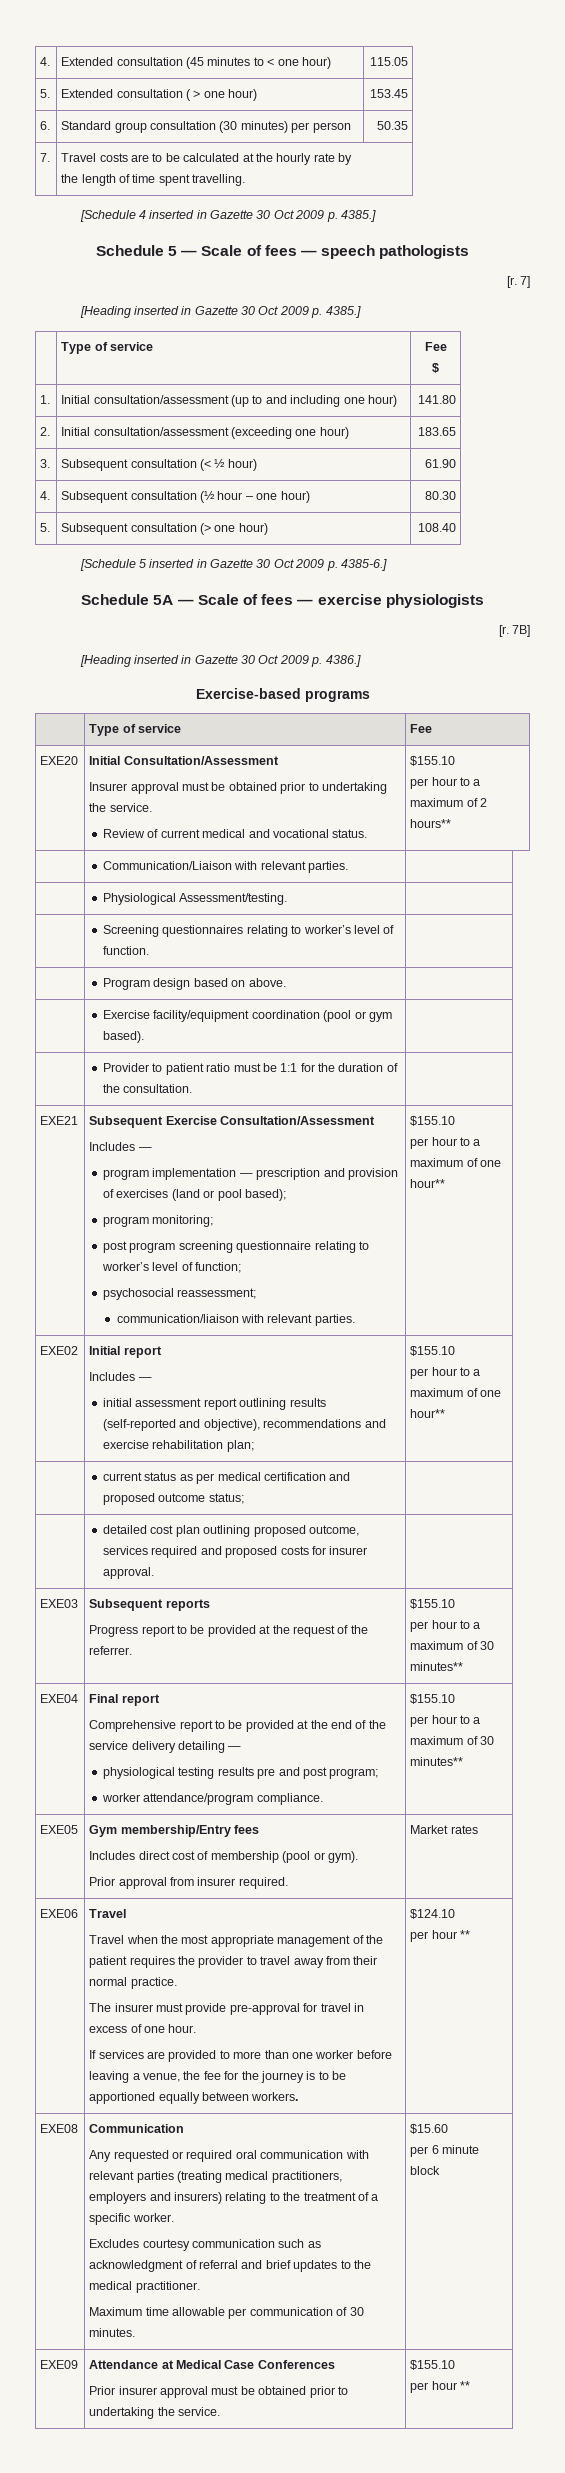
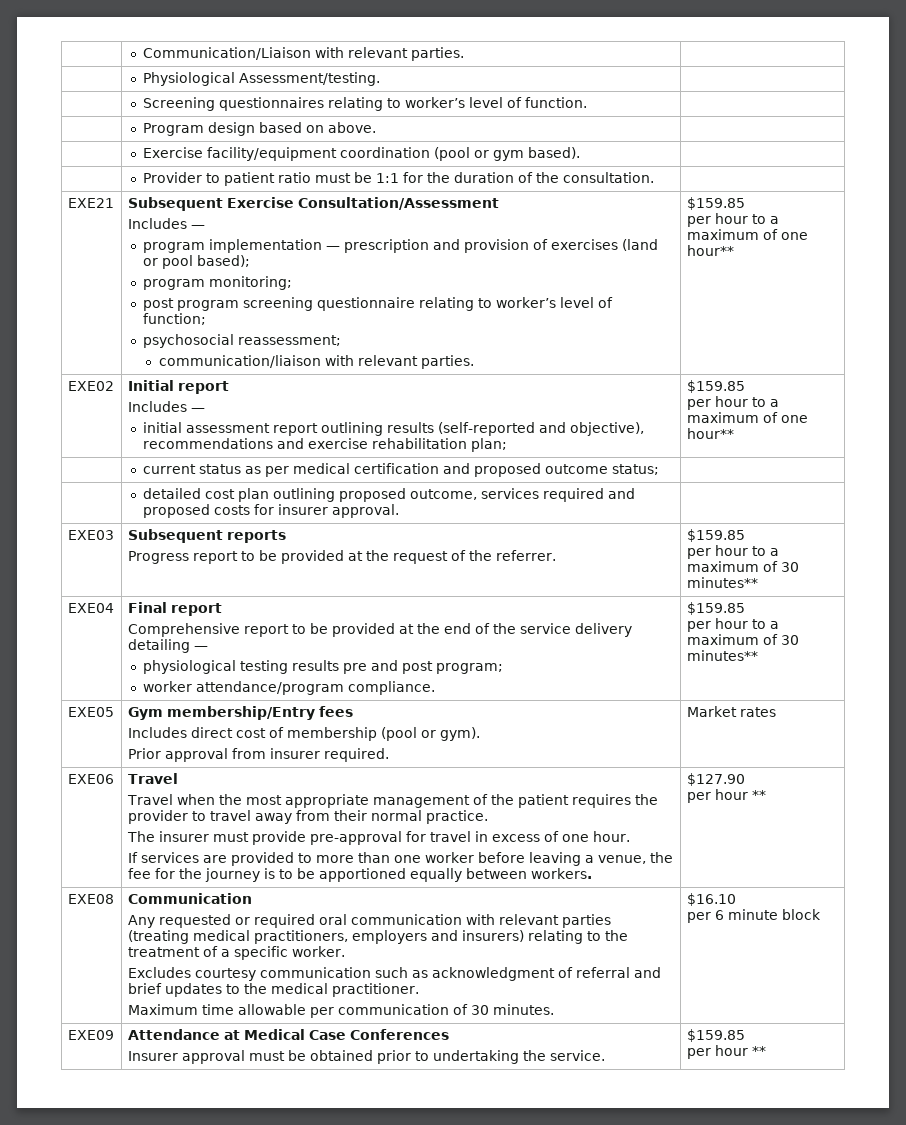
[40,57,51,66] [61,57,331,69] [369,57,408,66] [40,89,51,98] [61,89,258,101] [369,89,408,98] [40,121,51,130] [61,121,351,133] [376,121,408,130] [40,153,51,162] [61,153,353,165] [61,174,246,186] [79,210,376,222] [95,245,470,259] [506,276,530,288] [79,306,361,318] [61,342,154,354] [424,342,447,351] [432,363,439,373] [40,395,51,404] [61,395,397,407] [417,395,456,404] [40,427,51,436] [61,427,349,439] [417,427,456,436] [40,459,51,468] [61,459,257,471] [424,459,456,468] [40,491,51,500] [61,491,310,503] [424,491,456,500] [40,523,51,532] [61,523,268,535] [417,523,456,532] [79,559,387,571] [81,594,484,608] [498,625,530,637] [79,655,361,667] [195,688,370,702] [89,724,182,736] [410,724,433,733] [40,756,79,765] [89,756,279,765] [89,782,387,794] [89,803,152,812] [103,829,368,838] [410,756,456,766] [410,777,481,789] [410,798,488,807] [410,819,452,828] 4. | Extended consultation (45 minutes to < one hour) | 115.05 // 5. | Extended consultation ( > one hour) | 153.45 // 6. | Standard group consultation (30 minutes) per person | 50.35 // 7. | Travel costs are to be calculated at the hourly rate by // the length of time spent travelling. // [Schedule 4 inserted in Gazette 30 Oct 2009 p. 4385.] // Schedule 5 — Scale of fees — speech pathologists // [r. 7] // [Heading inserted in Gazette 30 Oct 2009 p. 4385.] // | Type of service | Fee // $ // 1. | Initial consultation/assessment (up to and including one hour) | 141.80 // 2. | Initial consultation/assessment (exceeding one hour) | 183.65 // 3. | Subsequent consultation (< ½ hour) | 61.90 // 4. | Subsequent consultation (½ hour – one hour) | 80.30 // 5. | Subsequent consultation (> one hour) | 108.40 // [Schedule 5 inserted in Gazette 30 Oct 2009 p. 4385-6.] // Schedule 5A — Scale of fees — exercise physiologists // [r. 7B] // [Heading inserted in Gazette 30 Oct 2009 p. 4386.] // Exercise-based programs // | Type of service | Fee // EXE20 | Initial Consultation/Assessment // Insurer approval must be obtained prior to undertaking the service. // Review of current medical and vocational status. | $155.10 // per hour to a maximum of 2 hours** // -> (142, 53) none
[410,1116,456,1126] $155.10 -> [686,197,745,210] $159.85
[410,1346,456,1356] $155.10 -> [686,380,745,393] $159.85
[410,1599,456,1609] $155.10 -> [686,529,745,542] $159.85
[410,1694,456,1704] $155.10 -> [686,602,745,615] $159.85
[410,1909,456,1919] $124.10 -> [686,773,745,786] $127.90
[410,2124,449,2134] $15.60 -> [686,893,736,906] $16.10
[89,2386,157,2395] Prior insurer -> [127,1051,178,1061] Insurer
[410,2360,456,2370] $155.10 -> [686,1029,745,1042] $159.85

